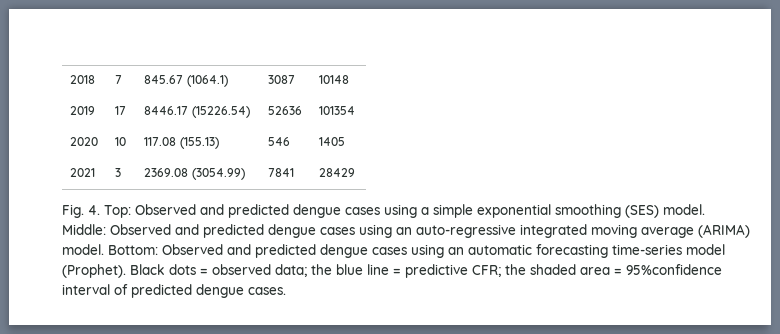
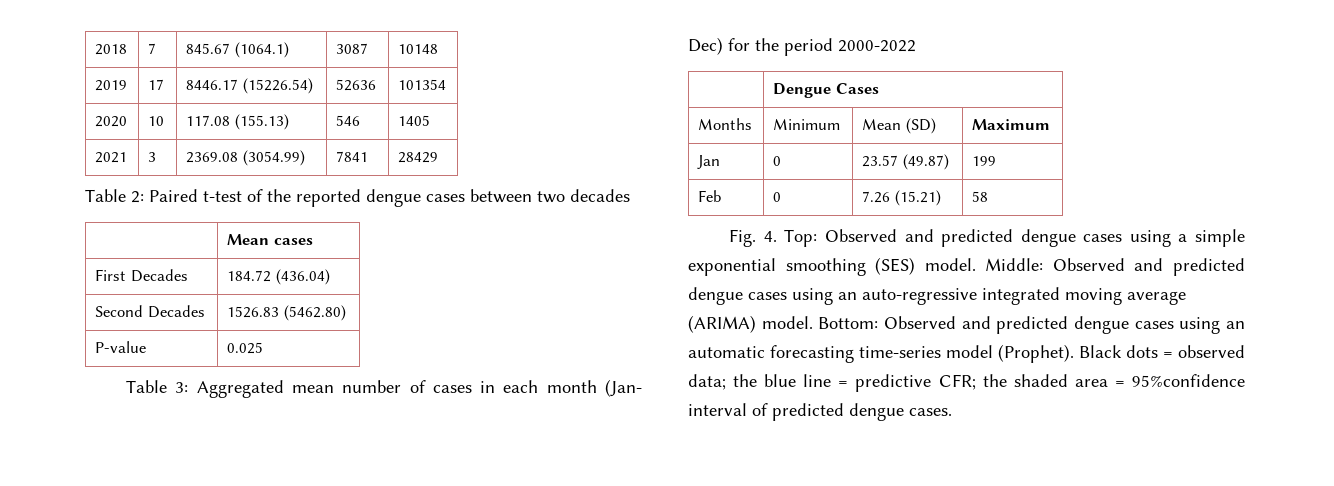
(356, 172) none -> [85,189,630,207] [227,234,313,245] [95,269,188,282] [227,269,330,285] [95,305,205,318] [227,305,346,321] [95,341,147,353] [227,342,264,354] [126,379,642,398] [688,37,916,56] [773,83,879,98] [698,118,753,130] [773,119,841,130] [862,118,936,134] [972,119,1051,130] [697,155,721,169] [773,156,782,166] [862,154,949,170] [972,156,997,166] [698,190,722,202] [773,192,782,202] [862,190,941,206] [972,191,989,202] // Table 2: Paired t-test of the reported dengue cases between two decades // | Mean cases // First Decades | 184.72 (436.04) // Second Decades | 1526.83 (5462.80) // P-value | 0.025 // Table 3: Aggregated mean number of cases in each month (Jan- Dec) for the period 2000-2022 // | Dengue Cases // Months | Minimum | Mean (SD) | Maximum // Jan | 0 | 23.57 (49.87) | 199 // Feb | 0 | 7.26 (15.21) | 58

